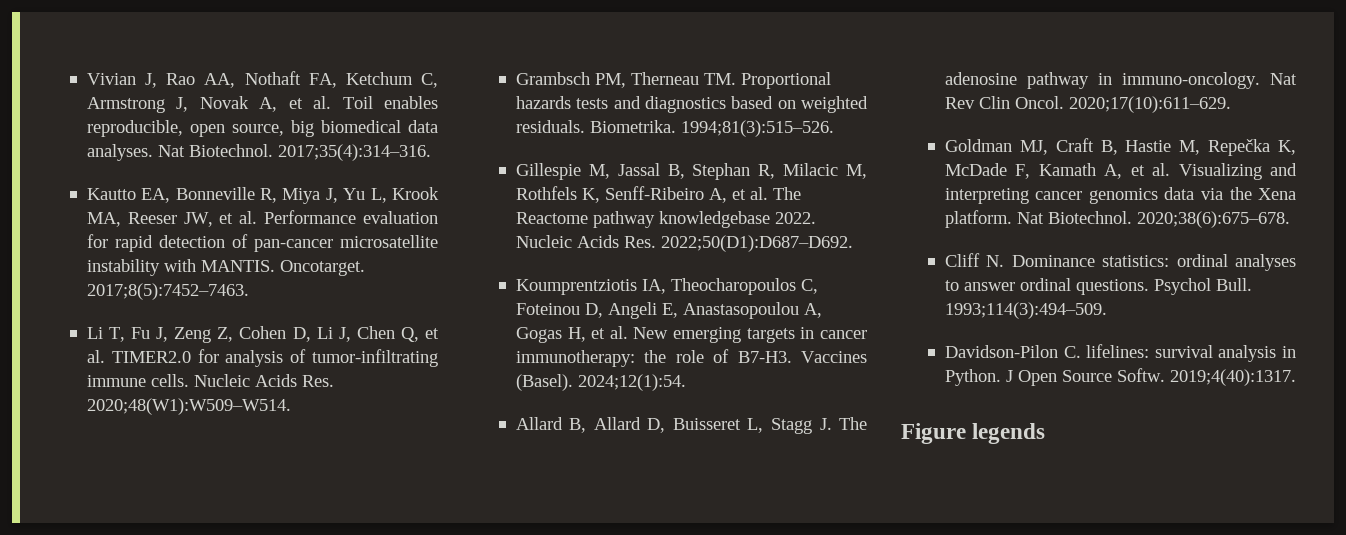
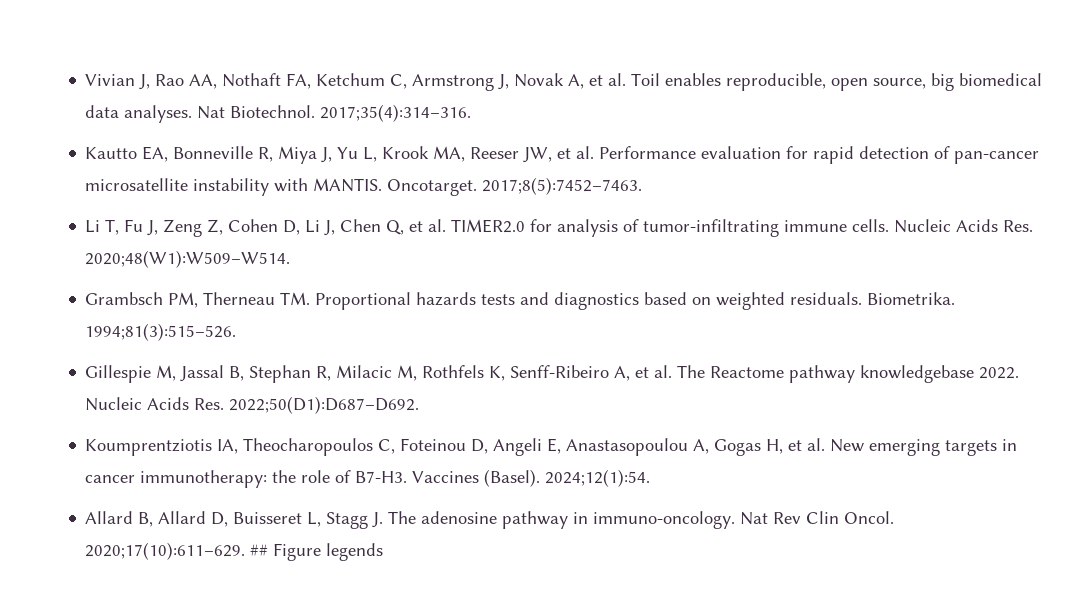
[944,138,1296,156] [944,163,1297,180] [944,187,1296,204] [944,210,1290,228] [944,253,1296,271] [944,278,1252,295] [944,302,1107,319] [944,344,1296,362] [944,368,1296,386] // Goldman MJ, Craft B, Hastie M, Repečka K, McDade F, Kamath A, et al. Visualizing and interpreting cancer genomics data via the Xena platform. Nat Biotechnol. 2020;38(6):675–678. // Cliff N. Dominance statistics: ordinal analyses to answer ordinal questions. Psychol Bull. 1993;114(3):494–509. // Davidson-Pilon C. lifelines: survival analysis in Python. J Open Source Softw. 2019;4(40):1317. // -> [250,544,269,556] ##

